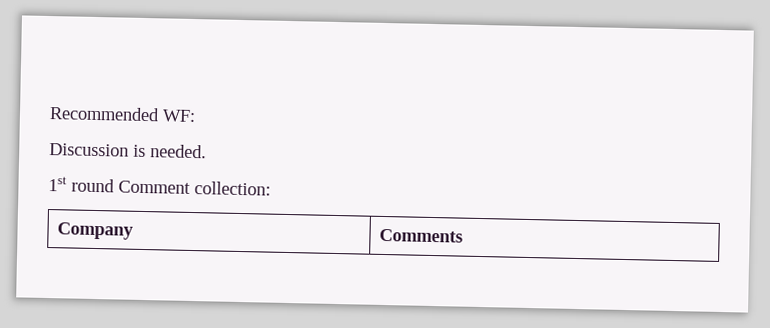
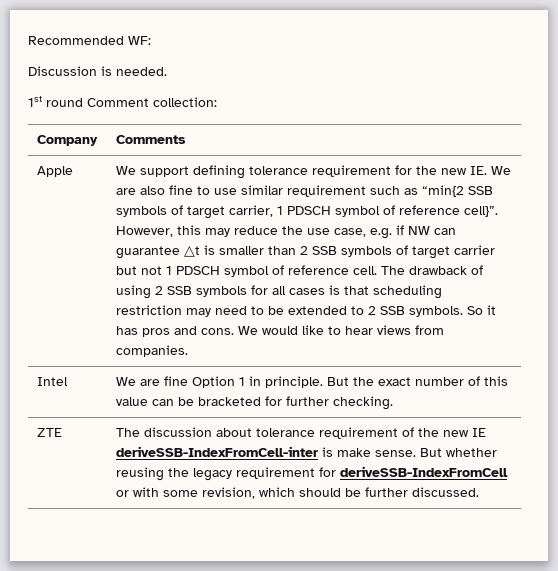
(464, 235) none -> [37,166,74,177] [116,165,512,179] [116,185,494,197] [116,205,499,219] [116,225,457,239] [116,245,496,259] [116,265,484,277] [116,285,443,299] [116,305,497,317] [116,325,445,337] [116,345,189,357] [37,377,69,386] [116,376,509,388] [116,396,394,410] [37,428,63,437] [116,427,487,439] [116,446,498,457] [116,466,509,481] [116,487,480,499] // Apple | We support defining tolerance requirement for the new IE. We are also fine to use similar requirement such as “min{2 SSB symbols of target carrier, 1 PDSCH symbol of reference cell}”. However, this may reduce the use case, e.g. if NW can guarantee △t is smaller than 2 SSB symbols of target carrier but not 1 PDSCH symbol of reference cell. The drawback of using 2 SSB symbols for all cases is that scheduling restriction may need to be extended to 2 SSB symbols. So it has pros and cons. We would like to hear views from companies. // Intel | We are fine Option 1 in principle. But the exact number of this value can be bracketed for further checking. // ZTE | The discussion about tolerance requirement of the new IE deriveSSB-IndexFromCell-inter is make sense. But whether reusing the legacy requirement for deriveSSB-IndexFromCell or with some revision, which should be further discussed.

